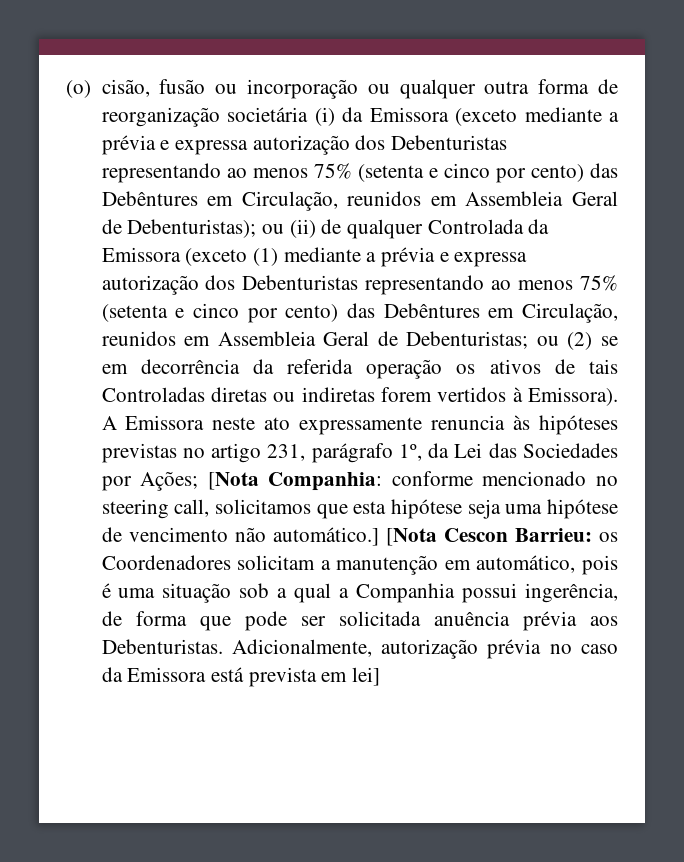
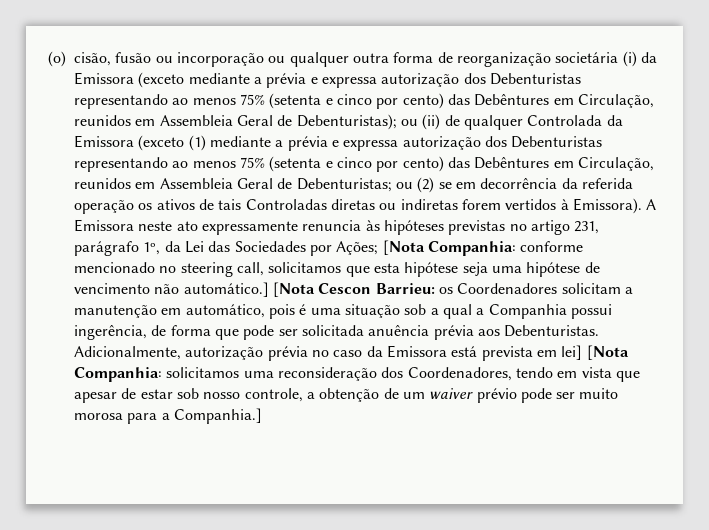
(380, 676) none -> [586,345,629,360] [74,367,640,382] [74,388,619,403] [74,408,262,424] [Nota Companhia: solicitamos uma reconsideração dos Coordenadores, tendo em vista que apesar de estar sob nosso controle, a obtenção de um waiver prévio pode ser muito morosa para a Companhia.]

